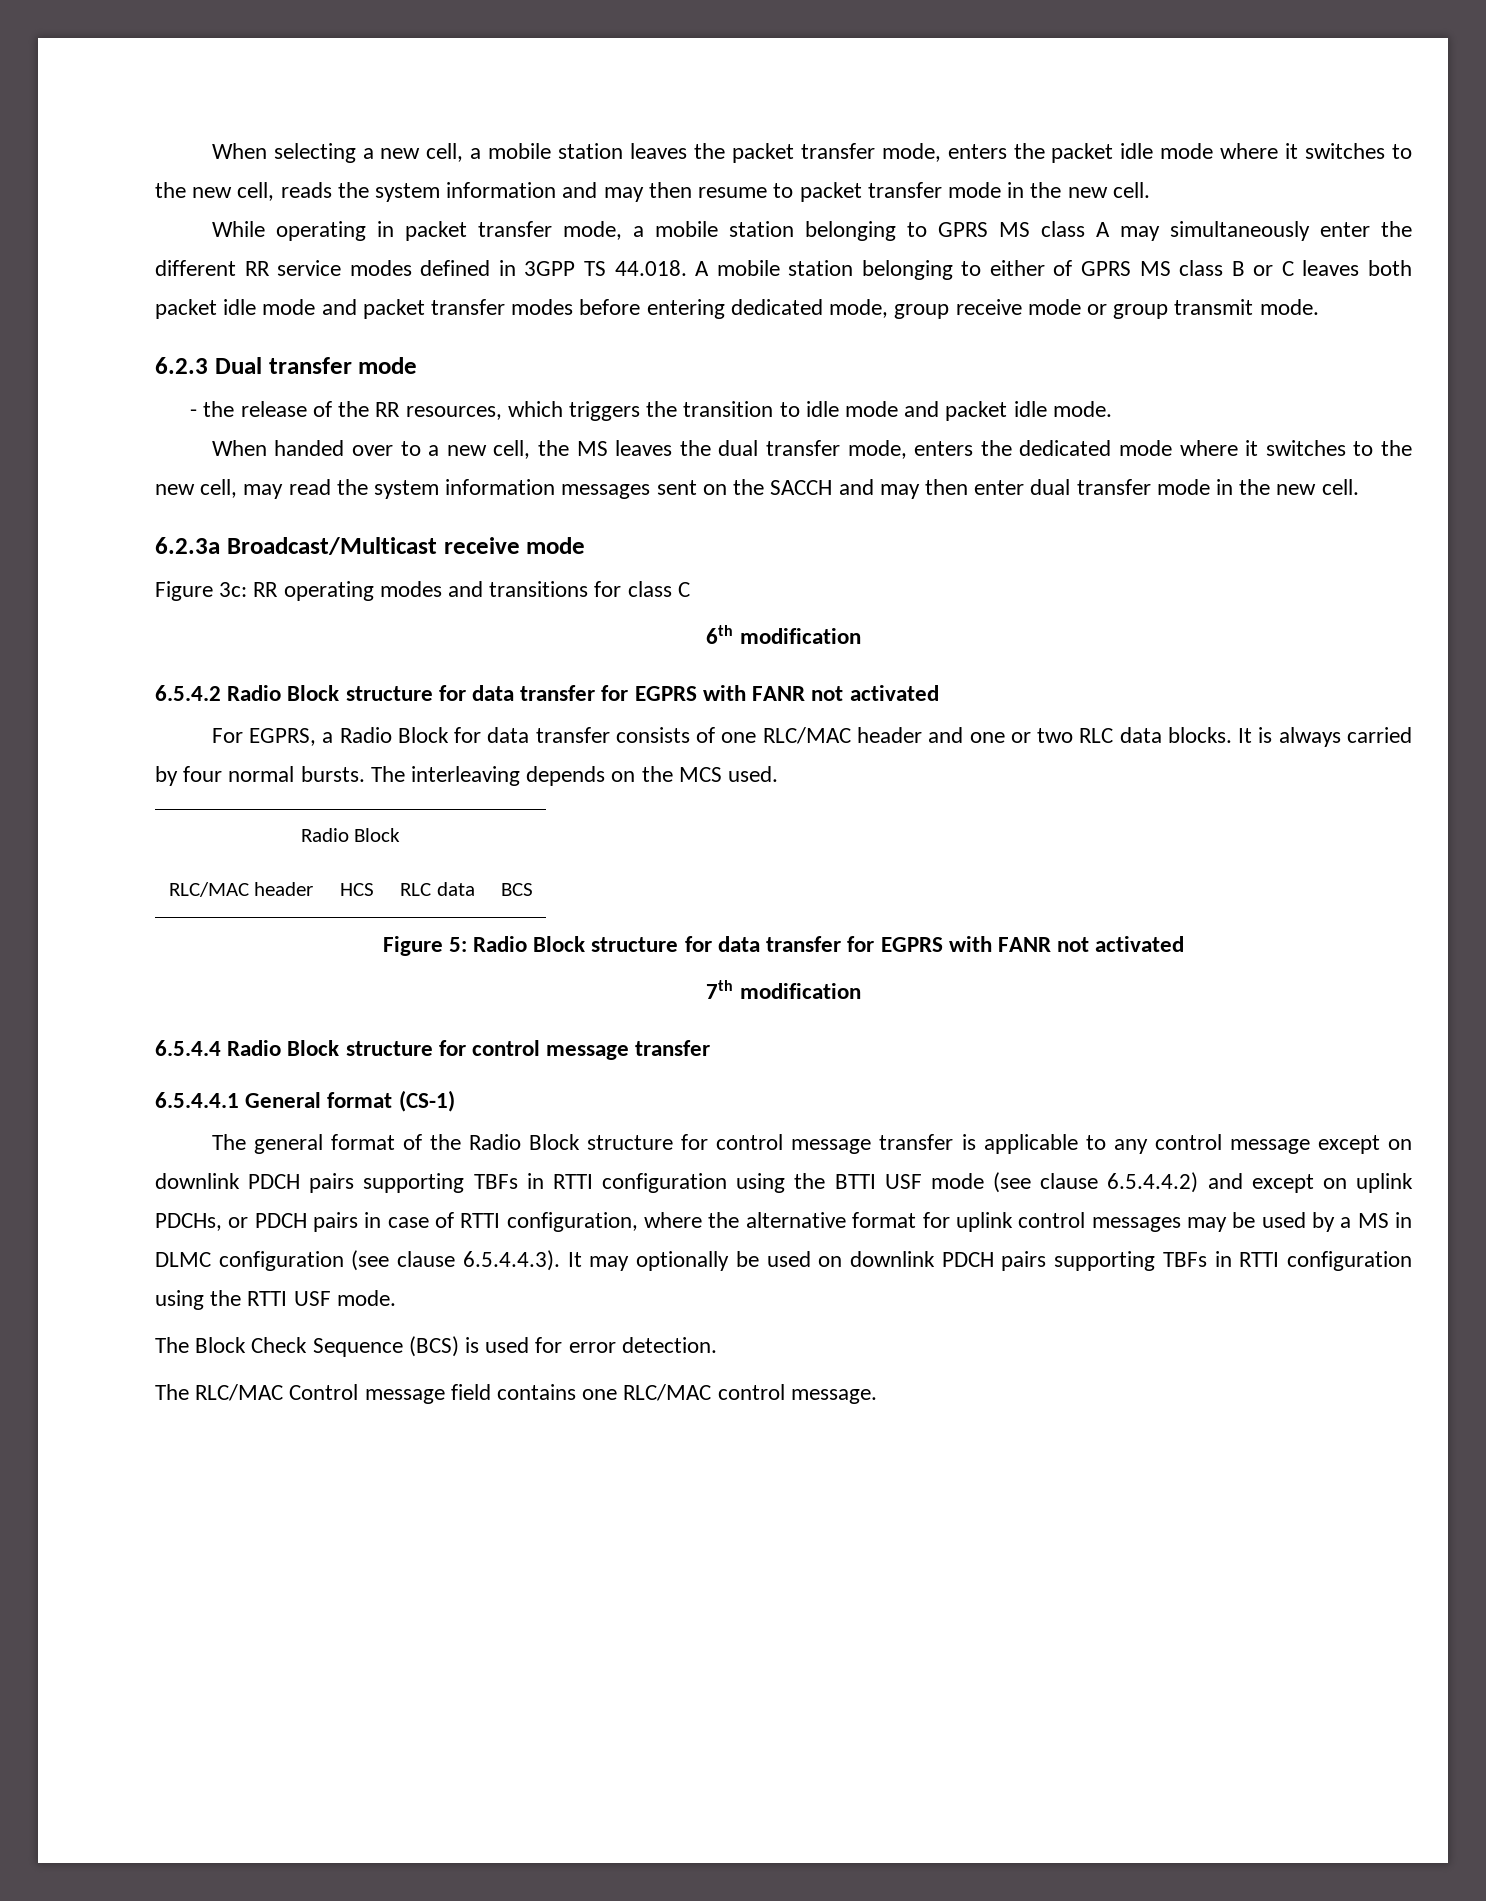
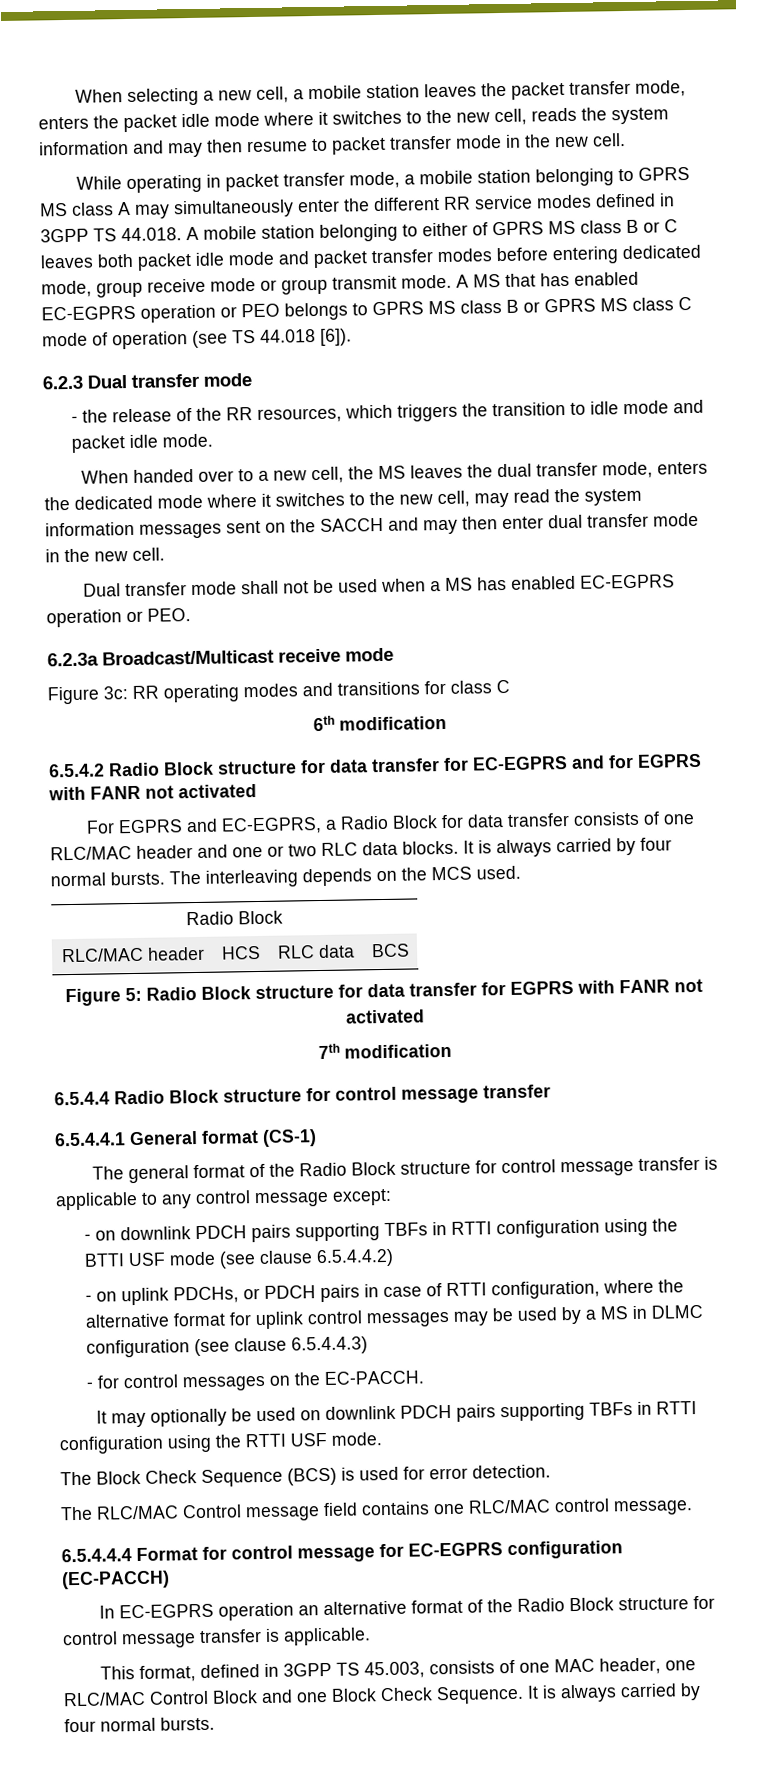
(1319, 307) none -> [456,271,639,288] [41,296,692,323] [42,328,352,350] A MS that has enabled EC-EGPRS operation or PEO belongs to GPRS MS class B or GPRS MS class C mode of operation (see TS 44.018 [6]).
(1359, 487) none -> [82,574,675,597] [46,608,191,628] // Dual transfer mode shall not be used when a MS has enabled EC-EGPRS operation or PEO.
(629, 693) none -> [472,754,634,771] EC-EGPRS and for
[248,728,316,746] EGPRS, -> [117,816,322,835] EGPRS and EC-EGPRS,
[1317,1135,1380,1154] except -> [332,1188,392,1206] [84,1233,92,1241] except: // -
[1207,1173,1314,1193] and except -> [85,1294,93,1302] // -
[462,1250,560,1271] 6.5.4.4.3). -> [291,1336,369,1355] [86,1370,425,1392] 6.5.4.4.3) // - for control messages on the EC-PACCH. //
(877, 1396) none -> [61,1540,623,1563] [61,1570,170,1590] [98,1595,715,1621] [62,1627,371,1649] [99,1657,696,1683] [63,1683,701,1707] [64,1716,215,1733] // 6.5.4.4.4 Format for control message for EC-EGPRS configuration (EC-PACCH) // In EC-EGPRS operation an alternative format of the Radio Block structure for control message transfer is applicable. // This format, defined in 3GPP TS 45.003, consists of one MAC header, one RLC/MAC Control Block and one Block Check Sequence. It is always carried by four normal bursts.

